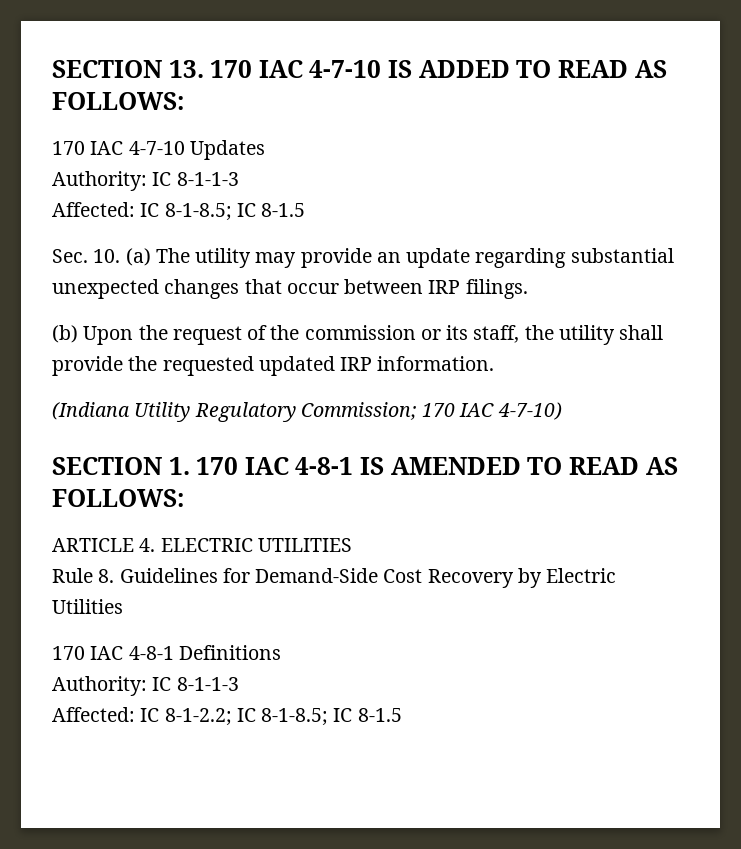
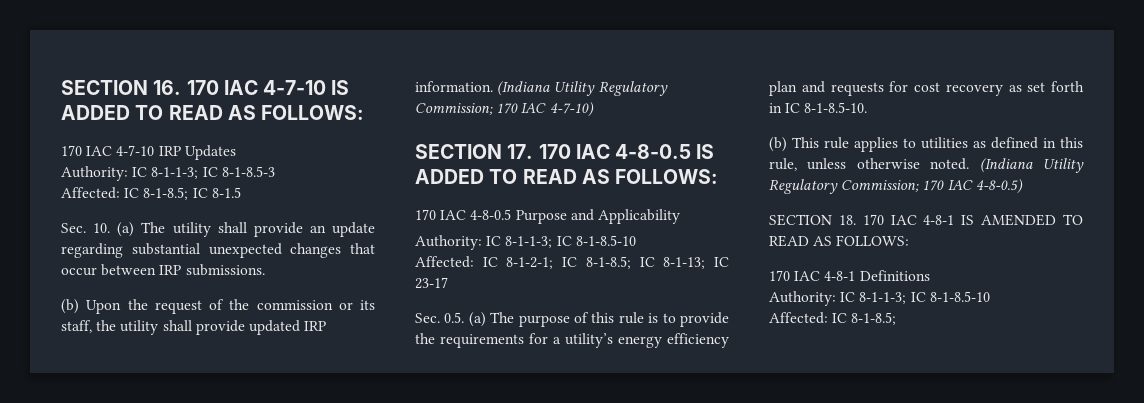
[52,60,204,78] SECTION 13. -> [61,80,182,95] SECTION 16.
(185, 148) none -> [158,146,181,156] IRP
[176,172,239,186] 8-1-1-3 -> [151,166,275,179] 8-1-1-3; IC 8-1-8.5-3
[255,252,297,268] may -> [217,222,247,233] shall
[465,279,528,299] filings. -> [185,264,265,276] submissions.
[128,356,254,376] the requested -> (245, 327) none
(495, 363) // -> (493, 86) none
[168,457,190,475] 1. -> [507,144,715,159] [415,169,719,184] [415,209,680,224] [415,235,636,250] [415,256,729,269] [415,277,448,289] [415,312,729,327] [415,333,729,348] [769,81,1084,96] [769,102,868,113] [769,137,1083,152] [769,158,1084,173] [769,179,1023,194] [769,214,856,226] 17. 170 IAC 4-8-0.5 IS ADDED TO READ AS FOLLOWS: // 170 IAC 4-8-0.5 Purpose and Applicability // Authority: IC 8-1-1-3; IC 8-1-8.5-10 // Affected: IC 8-1-2-1; IC 8-1-8.5; IC 8-1-13; IC 23-17 // Sec. 0.5. (a) The purpose of this rule is to provide the requirements for a utility’s energy efficiency plan and requests for cost recovery as set forth in IC 8-1-8.5-10. // (b) This rule applies to utilities as defined in this rule, unless otherwise noted. (Indiana Utility Regulatory Commission; 170 IAC 4-8-0.5) // SECTION 18.
[52,538,352,552] [52,568,617,588] [52,599,123,614] // ARTICLE 4. ELECTRIC UTILITIES // Rule 8. Guidelines for Demand-Side Cost Recovery by Electric Utilities -> (910, 240) none
[176,677,239,691] [52,707,402,726] 8-1-1-3 // Affected: IC 8-1-2.2; IC 8-1-8.5; IC 8-1.5 -> [859,291,990,304] [769,312,897,325] 8-1-1-3; IC 8-1-8.5-10 // Affected: IC 8-1-8.5;

